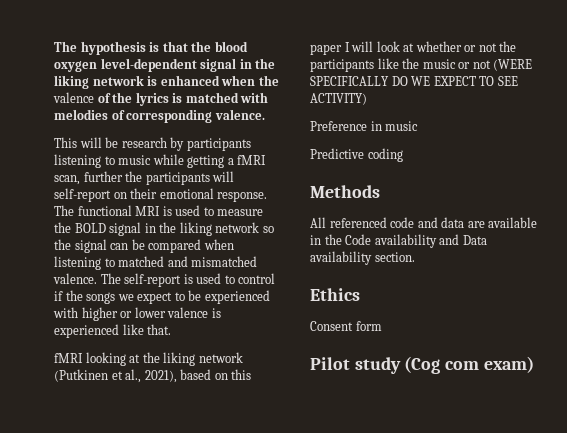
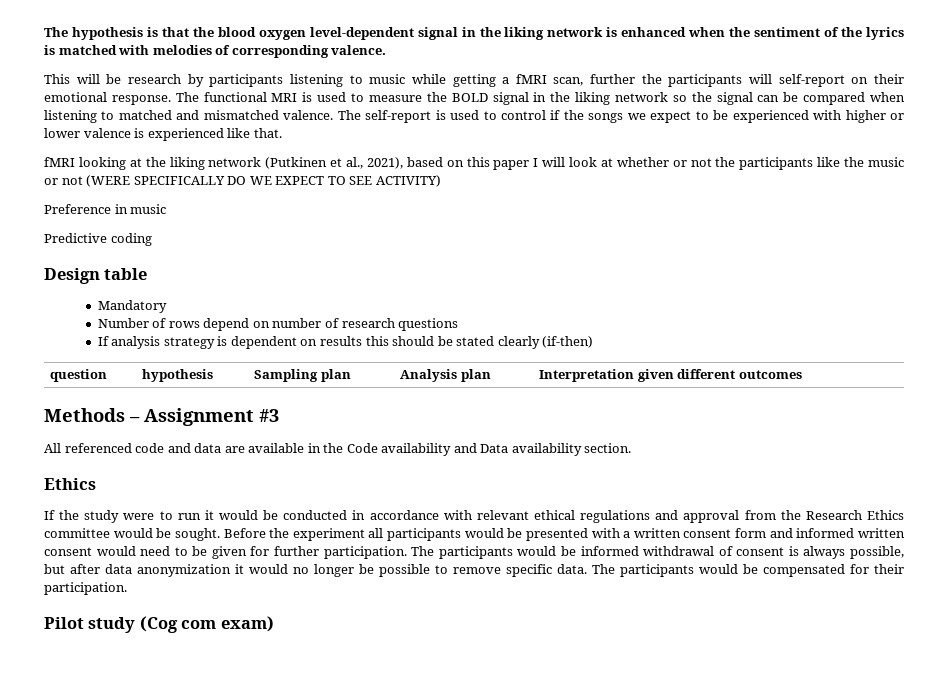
[53,92,94,103] valence -> [754,27,821,37] sentiment
[310,185,380,198] Methods -> [44,268,148,284] [97,300,167,313] [97,318,459,331] [97,336,594,349] [50,369,108,382] [142,369,214,382] [254,369,351,382] [400,369,491,382] [539,369,802,382] [44,408,279,426] Design table // Mandatory // Number of rows depend on number of research questions // If analysis strategy is dependent on results this should be stated clearly (if-then) // question | hypothesis | Sampling plan | Analysis plan | Interpretation given different outcomes // Methods – Assignment #3
[310,321,382,331] Consent form -> [44,510,904,523] [44,528,906,541] [44,546,904,559] [44,564,904,577] [44,582,127,595] If the study were to run it would be conducted in accordance with relevant ethical regulations and approval from the Research Ethics committee would be sought. Before the experiment all participants would be presented with a written consent form and informed written consent would need to be given for further participation. The participants would be informed withdrawal of consent is always possible, but after data anonymization it would no longer be possible to remove specific data. The participants would be compensated for their participation.

